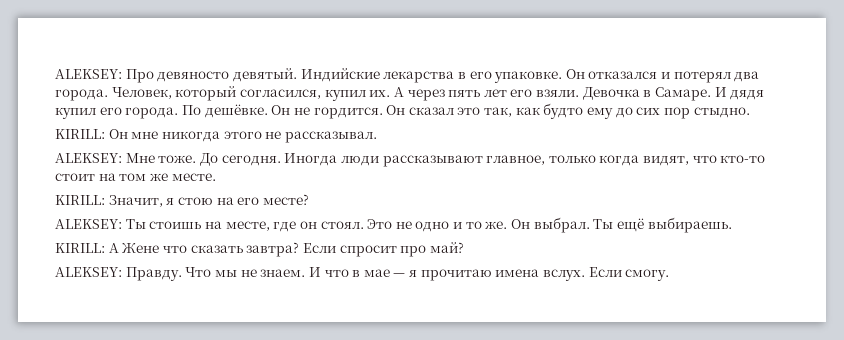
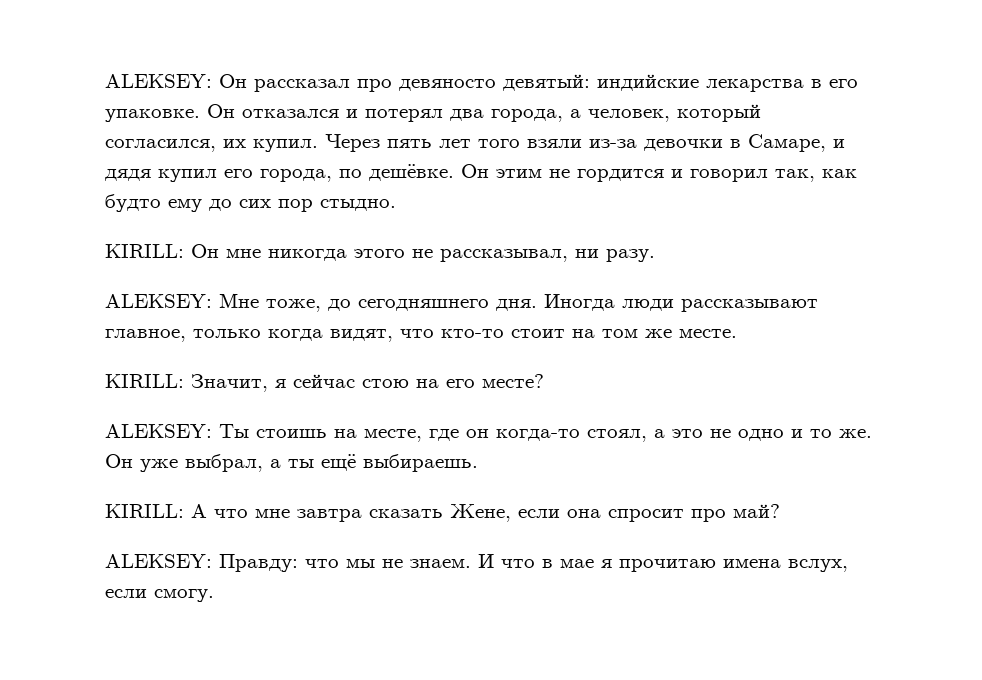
[55,68,380,83] ALEKSEY: Про девяносто девятый. Индийские -> [105,74,699,92] ALEKSEY: Он рассказал про девяносто девятый: индийские
[55,86,765,101] [55,104,481,119] города. Человек, который согласился, купил их. А через пять лет его взяли. Девочка в Самаре. И дядя купил его города. По дешёвке. Он не гордится. Он сказал это -> [491,104,761,122] [105,134,845,152] [105,164,768,182] города, а человек, который согласился, их купил. Через пять лет того взяли из-за девочки в Самаре, и дядя купил его города, по дешёвке. Он этим не гордится и говорил
[284,131,377,143] рассказывал. -> [440,249,655,262] рассказывал, ни разу.
[158,153,281,166] тоже. До сегодня. -> [266,299,537,312] тоже, до сегодняшнего дня.
(175, 201) none -> [293,374,355,388] сейчас
[320,219,393,229] стоял. Это -> [496,429,703,442] когда-то стоял, а это
[533,217,614,233] выбрал. Ты -> [140,454,314,472] уже выбрал, а ты
[122,242,336,257] Жене что сказать завтра? Если -> [214,504,601,522] что мне завтра сказать Жене, если она
[125,267,212,281] Правду. Что -> [219,554,339,572] Правду: что
[393,273,406,277] — -> (594, 563) none
[543,267,622,281] вслух. Если -> [788,559,848,572] [105,589,147,598] вслух, если

